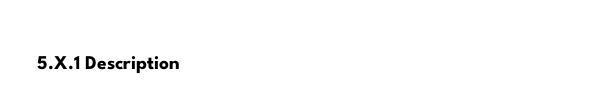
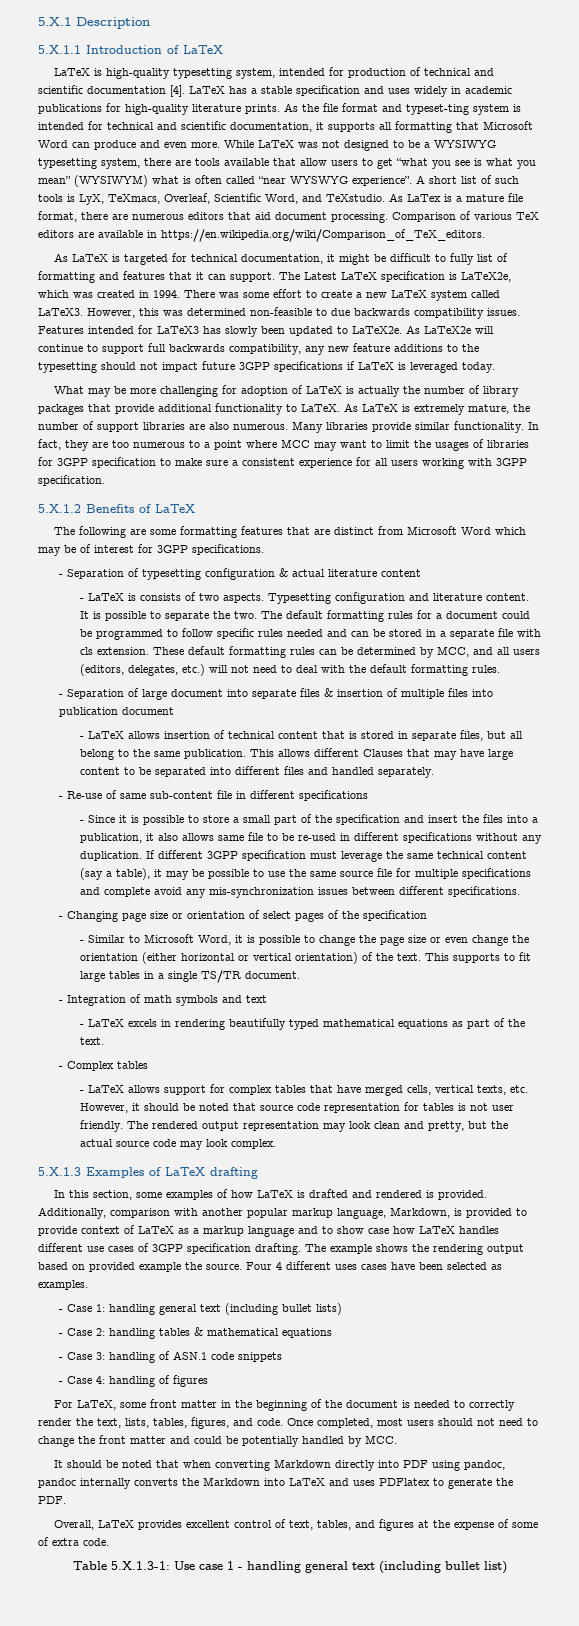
(181, 65) none -> [38,45,223,54] [53,67,494,79] [38,85,512,97] [38,103,521,115] [38,121,533,133] [38,140,496,151] [38,158,536,169] [38,175,519,187] [38,193,523,205] [38,211,539,223] [38,229,485,242] [53,253,508,265] [38,271,511,283] [38,289,500,301] [38,307,520,319] [38,325,494,337] [38,343,479,355] [38,361,495,373] [53,385,519,397] [38,403,530,415] [38,421,539,433] [38,439,529,451] [38,457,527,469] [38,475,105,486] [38,504,195,513] [53,526,526,538] [38,544,264,556] [58,568,421,580] [79,592,529,604] [79,610,530,622] [79,628,541,640] [79,646,540,658] [79,664,500,676] [58,688,493,700] [58,707,174,717] [79,730,523,741] [79,748,513,760] [79,766,434,778] [58,790,368,801] [79,814,538,825] [79,832,542,844] [79,850,527,862] [79,868,531,880] [79,886,520,898] [58,910,427,922] [79,934,529,946] [79,952,531,964] [79,970,300,983] [58,994,267,1006] [79,1018,525,1030] [79,1037,104,1045] [58,1061,148,1071] [79,1084,528,1096] [79,1102,514,1113] [79,1120,508,1132] [79,1139,276,1150] [38,1167,258,1179] [53,1189,487,1200] [38,1207,527,1219] [38,1225,499,1237] [38,1243,524,1255] [38,1261,502,1272] [38,1280,88,1290] [58,1303,342,1315] [58,1327,332,1339] [58,1351,282,1363] [58,1375,208,1387] [53,1399,515,1411] [38,1417,538,1429] [38,1435,397,1447] [53,1459,505,1471] [38,1477,513,1489] [38,1496,66,1504] [53,1519,538,1531] [38,1537,109,1546] [72,1561,507,1574] // 5.X.1.1 Introduction of LaTeX // LaTeX is high-quality typesetting system, intended for production of technical and scientific documentation [4]. LaTeX has a stable specification and uses widely in academic publications for high-quality literature prints. As the file format and typeset-ting system is intended for technical and scientific documentation, it supports all formatting that Microsoft Word can produce and even more. While LaTeX was not designed to be a WYSIWYG typesetting system, there are tools available that allow users to get “what you see is what you mean” (WYSIWYM) what is often called “near WYSWYG experience”. A short list of such tools is LyX, TeXmacs, Overleaf, Scientific Word, and TeXstudio. As LaTex is a mature file format, there are numerous editors that aid document processing. Comparison of various TeX editors are available in https://en.wikipedia.org/wiki/Comparison_of_TeX_editors. // As LaTeX is targeted for technical documentation, it might be difficult to fully list of formatting and features that it can support. The Latest LaTeX specification is LaTeX2e, which was created in 1994. There was some effort to create a new LaTeX system called LaTeX3. However, this was determined non-feasible to due backwards compatibility issues. Features intended for LaTeX3 has slowly been updated to LaTeX2e. As LaTeX2e will continue to support full backwards compatibility, any new feature additions to the typesetting should not impact future 3GPP specifications if LaTeX is leveraged today. // What may be more challenging for adoption of LaTeX is actually the number of library packages that provide additional functionality to LaTeX. As LaTeX is extremely mature, the number of support libraries are also numerous. Many libraries provide similar functionality. In fact, they are too numerous to a point where MCC may want to limit the usages of libraries for 3GPP specification to make sure a consistent experience for all users working with 3GPP specification. // 5.X.1.2 Benefits of LaTeX // The following are some formatting features that are distinct from Microsoft Word which may be of interest for 3GPP specifications. // - Separation of typesetting configuration & actual literature content // - LaTeX is consists of two aspects. Typesetting configuration and literature content. It is possible to separate the two. The default formatting rules for a document could be programmed to follow specific rules needed and can be stored in a separate file with cls extension. These default formatting rules can be determined by MCC, and all users (editors, delegates, etc.) will not need to deal with the default formatting rules. // - Separation of large document into separate files & insertion of multiple files into publication document // - LaTeX allows insertion of technical content that is stored in separate files, but all belong to the same publication. This allows different Clauses that may have large content to be separated into different files and handled separately. // - Re-use of same sub-content file in different specifications // - Since it is possible to store a small part of the specification and insert the files into a publication, it also allows same file to be re-used in different specifications without any duplication. If different 3GPP specification must leverage the same technical content (say a table), it may be possible to use the same source file for multiple specifications and complete avoid any mis-synchronization issues between different specifications. // - Changing page size or orientation of select pages of the specification // - Similar to Microsoft Word, it is possible to change the page size or even change the orientation (either horizontal or vertical orientation) of the text. This supports to fit large tables in a single TS/TR document. // - Integration of math symbols and text // - LaTeX excels in rendering beautifully typed mathematical equations as part of the text. // - Complex tables // - LaTeX allows support for complex tables that have merged cells, vertical texts, etc. However, it should be noted that source code representation for tables is not user friendly. The rendered output representation may look clean and pretty, but the actual source code may look complex. // 5.X.1.3 Examples of LaTeX drafting // In this section, some examples of how LaTeX is drafted and rendered is provided. Additionally, comparison with another popular markup language, Markdown, is provided to provide context of LaTeX as a markup language and to show case how LaTeX handles different use cases of 3GPP specification drafting. The example shows the rendering output based on provided example the source. Four 4 different uses cases have been selected as examples. // - Case 1: handling general text (including bullet lists) // - Case 2: handling tables & mathematical equations // - Case 3: handling of ASN.1 code snippets // - Case 4: handling of figures // For LaTeX, some front matter in the beginning of the document is needed to correctly render the text, lists, tables, figures, and code. Once completed, most users should not need to change the front matter and could be potentially handled by MCC. // It should be noted that when converting Markdown directly into PDF using pandoc, pandoc internally converts the Markdown into LaTeX and uses PDFlatex to generate the PDF. // Overall, LaTeX provides excellent control of text, tables, and figures at the expense of some of extra code. // Table 5.X.1.3-1: Use case 1 - handling general text (including bullet list)

